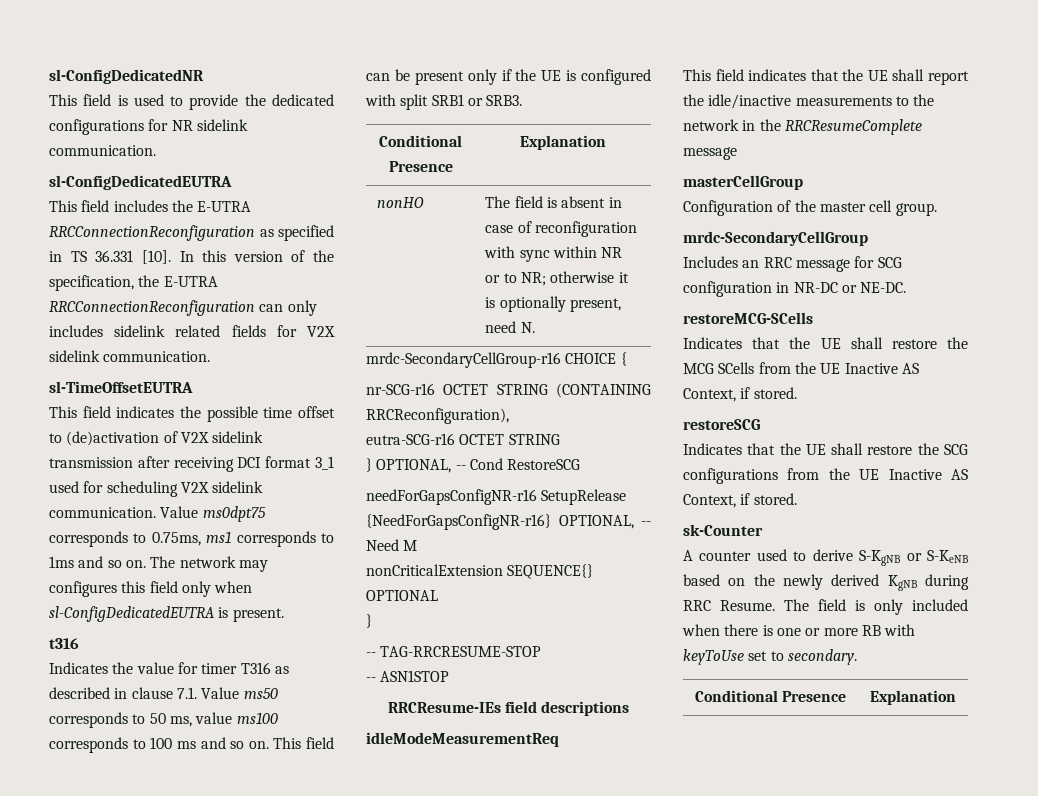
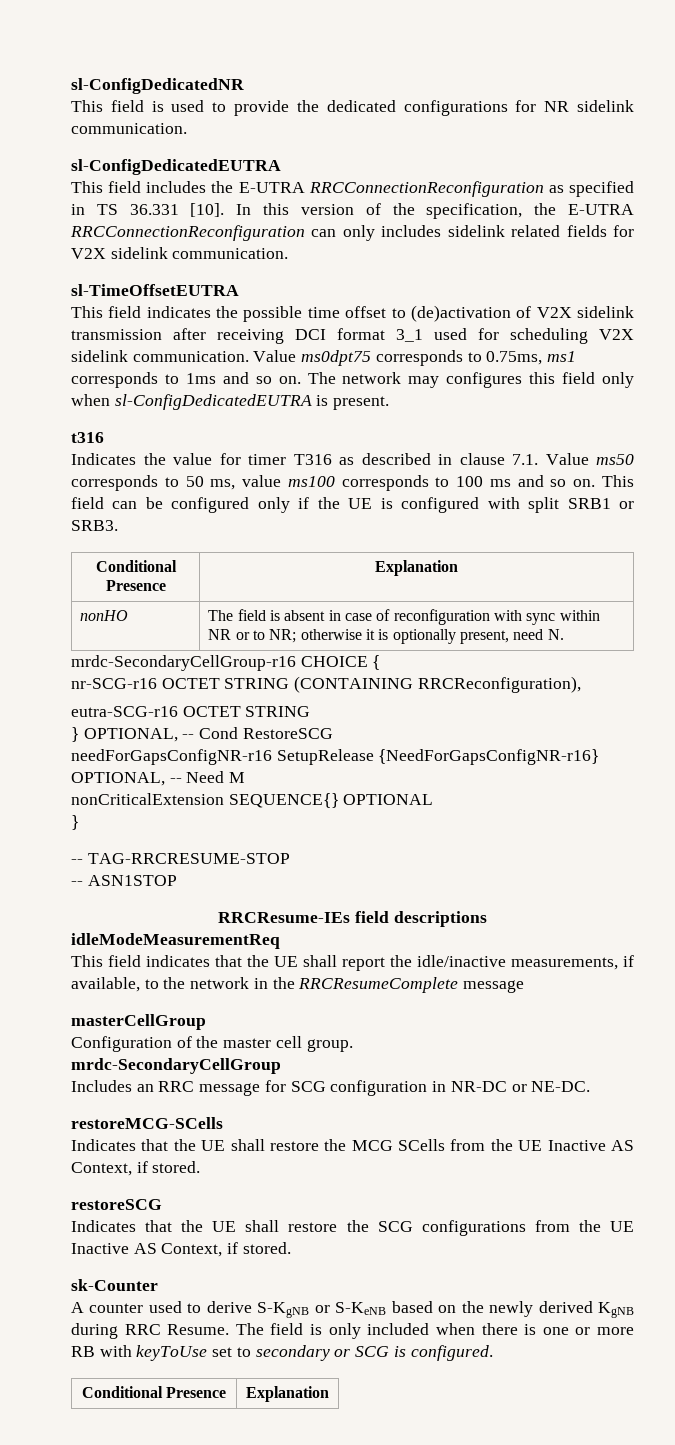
[414,71,464,85] present -> [171,497,250,513] configured
[795,96,892,106] measurements -> [511,955,634,970] [71,977,140,992] measurements, if available,
[787,649,857,665] secondary. -> [255,1345,493,1361] secondary or SCG is configured.

